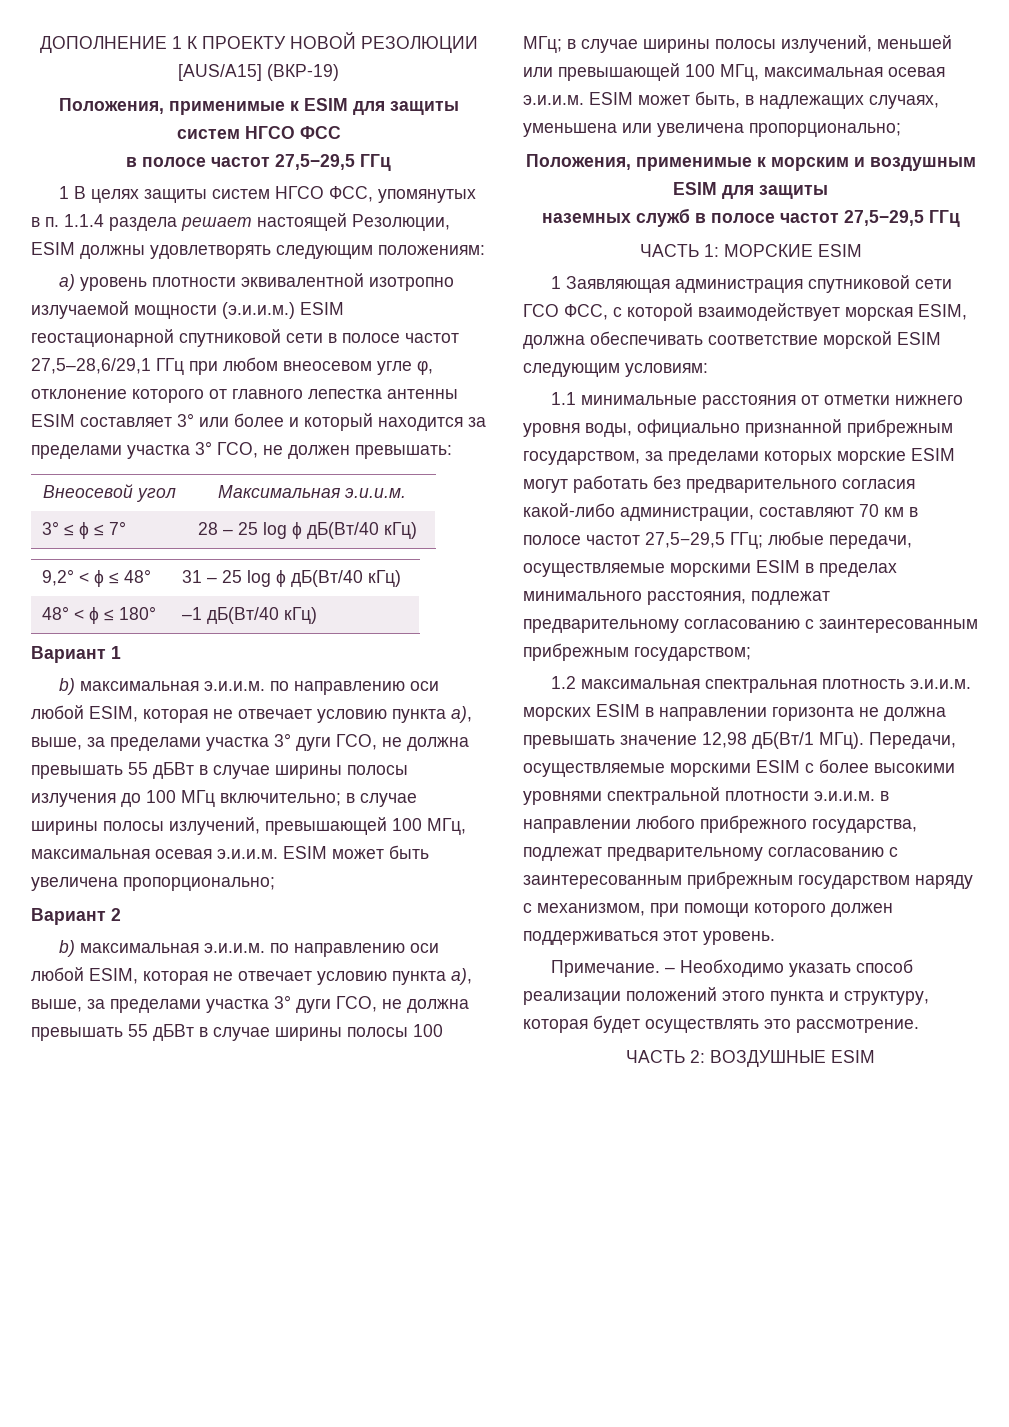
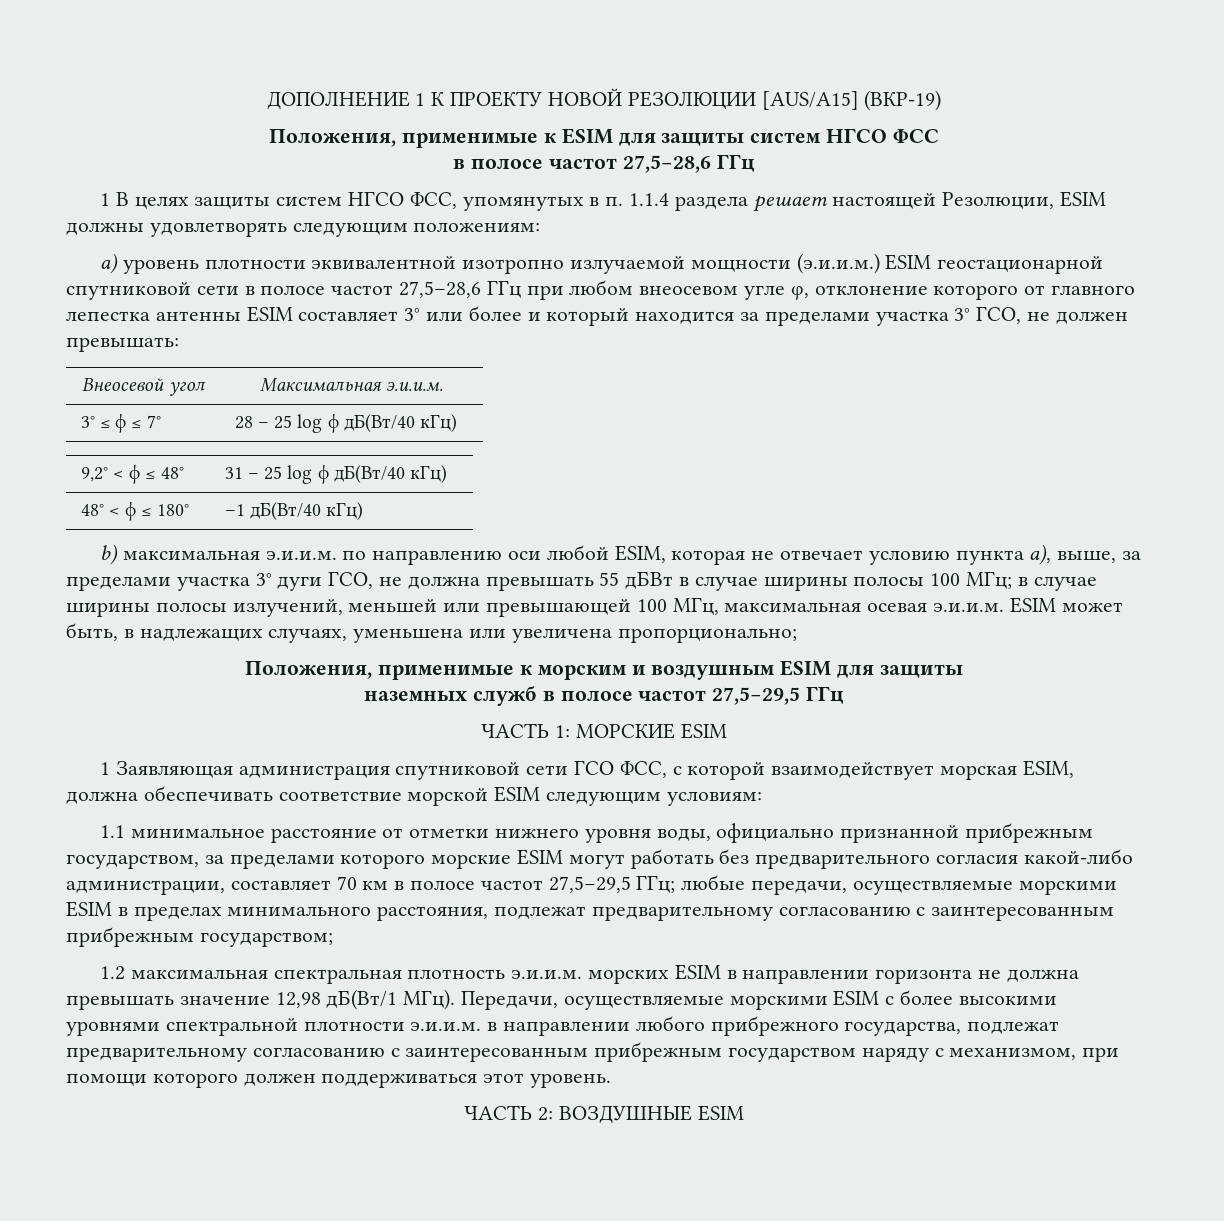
[275,154,355,170] 27,5−29,5 -> [622,155,711,173] 27,5−28,6
[31,358,151,374] 27,5–28,6/29,1 -> [399,281,482,298] 27,5–28,6
[31,646,121,663] [58,678,439,695] [31,705,472,723] [31,733,469,751] [31,762,408,779] [31,790,417,807] [31,817,466,835] [31,845,429,859] [31,877,275,891] [31,908,121,925] // Вариант 1 // b) максимальная э.и.и.м. по направлению оси любой ESIM, которая не отвечает условию пункта a), выше, за пределами участка 3° дуги ГСО, не должна превышать 55 дБВт в случае ширины полосы излучения до 100 МГц включительно; в случае ширины полосы излучений, превышающей 100 МГц, максимальная осевая э.и.и.м. ESIM может быть увеличена пропорционально; // Вариант 2 -> (364, 511) none
[580,395,796,409] минимальные расстояния -> [130,828,377,843] минимальное расстояние
[764,451,832,465] которых -> [340,854,426,869] которого
[759,507,854,517] составляют -> [230,880,331,890] составляет
[550,959,913,977] [523,987,929,1005] [523,1015,919,1033] // Примечание. – Необходимо указать способ реализации положений этого пункта и структуру, которая будет осуществлять это рассмотрение. -> (612, 1080) none

